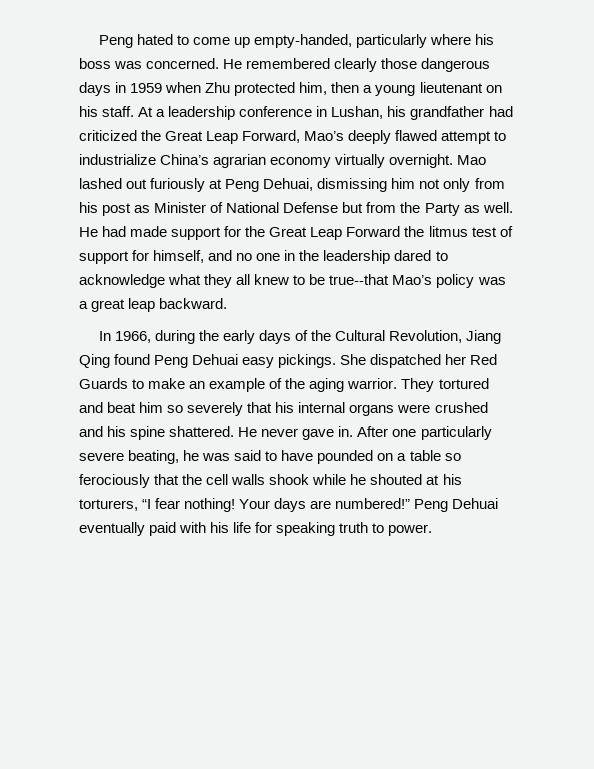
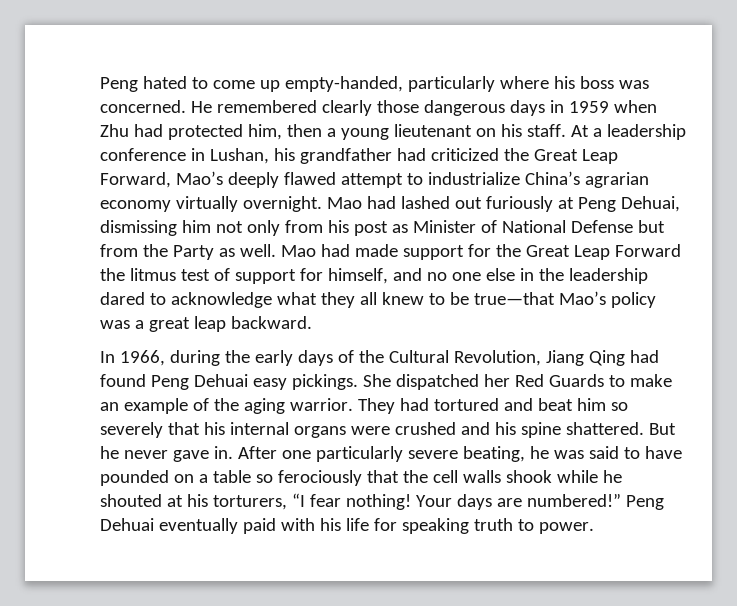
(231, 87) none -> [133,124,163,137] had
(487, 160) none -> [366,196,396,209] had
[79,227,98,237] He -> [280,245,316,257] Mao
(281, 257) none -> [485,268,515,281] else
[329,274,390,285] true--that -> [473,292,555,305] true—that
(110, 361) none -> [629,350,659,363] had
(435, 385) none -> [399,398,429,411] had
[238,427,258,437] He -> [648,423,676,435] [100,446,119,459] But he

